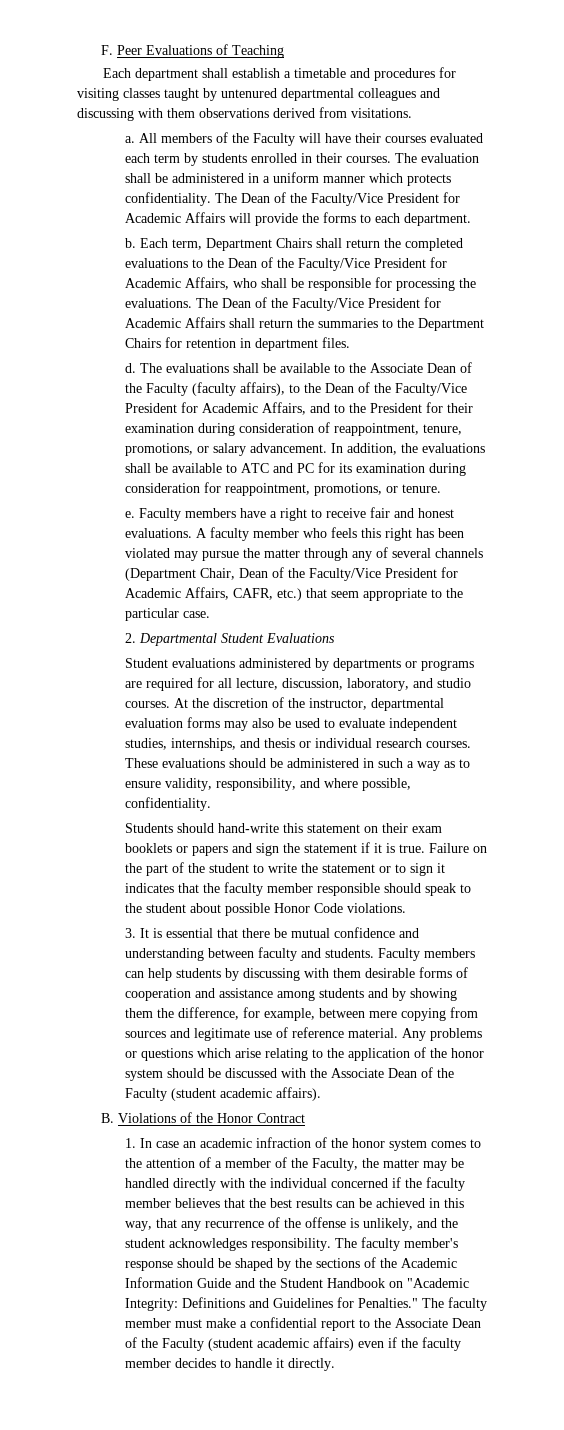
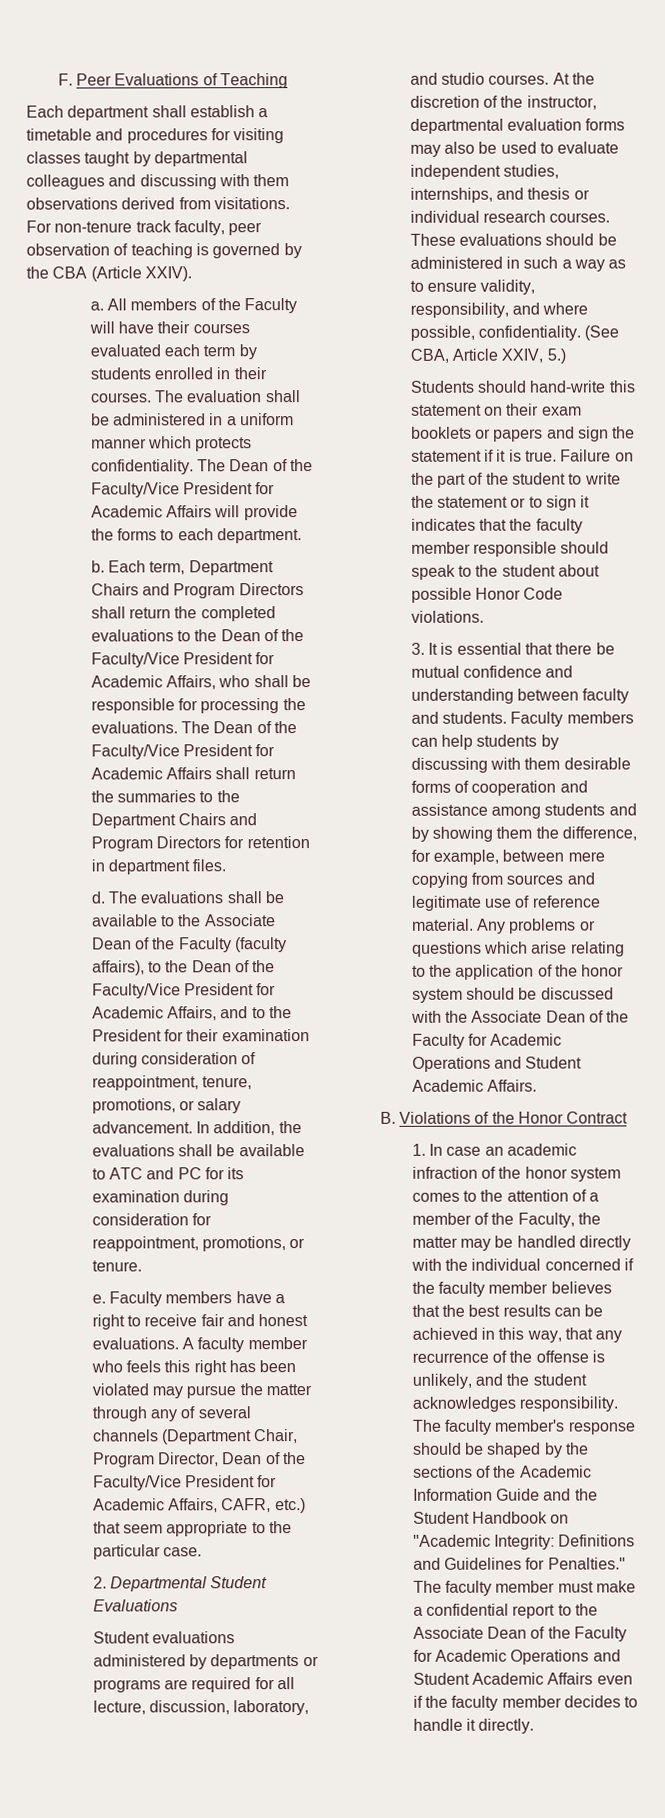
[221,88,277,98] untenured -> (151, 159) none
(412, 113) none -> [26,220,263,236] [26,243,302,259] [26,266,192,282] For non-tenure track faculty, peer observation of teaching is governed by the CBA (Article XXIV).
(312, 243) none -> [141,583,304,599] and Program Directors
(161, 343) none -> [229,813,258,826] [90,836,221,852] and Program Directors
(235, 574) none -> [92,1452,219,1468] Program Director,
(211, 804) none -> [584,325,620,341] [409,348,566,364] (See CBA, Article XXIV, 5.)
[170,1087,321,1101] (student academic affairs). -> [467,1033,563,1046] [411,1056,583,1072] [411,1079,537,1092] for Academic Operations and Student Academic Affairs.
[207,1337,354,1351] (student academic affairs) -> [412,1649,621,1665] [412,1672,594,1685] for Academic Operations and Student Academic Affairs

